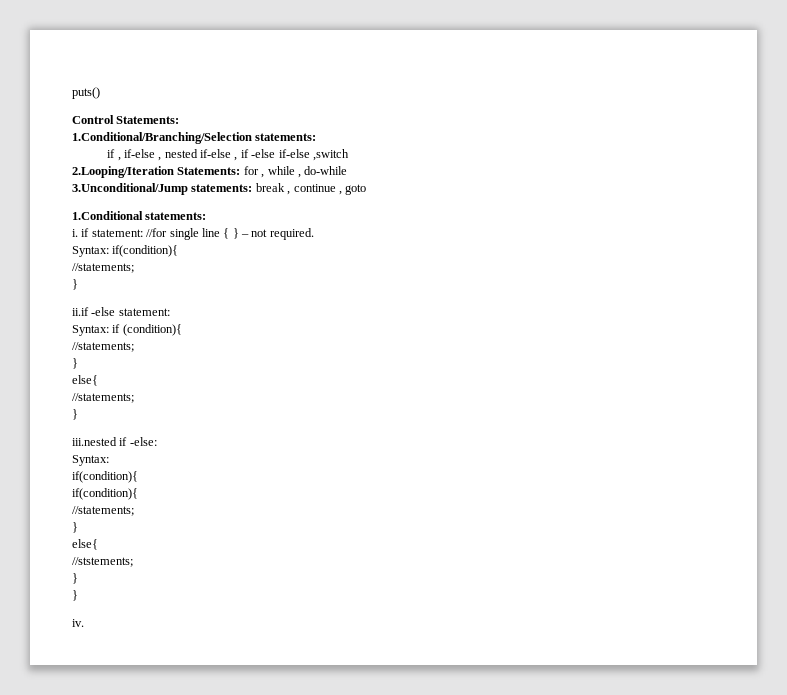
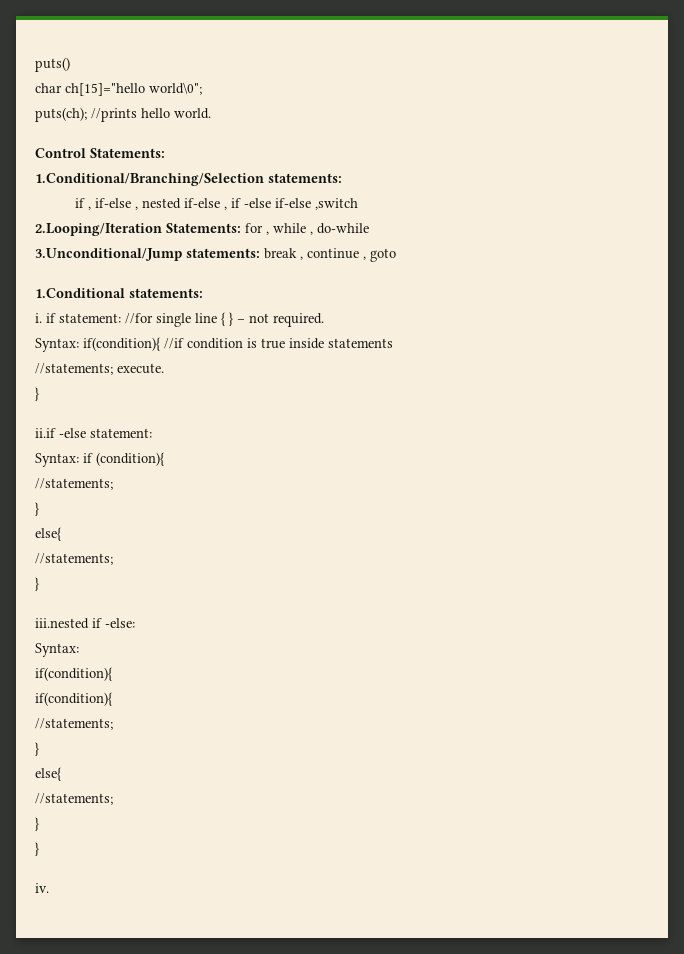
(100, 93) none -> [35,82,202,96] [35,107,211,122] // char ch[15]="hello world\0"; // puts(ch); //prints hello world.
[72,263,134,273] // //statements; -> [164,338,393,349] [35,363,164,375] //if condition is true inside statements // //statements; execute.
[72,557,133,567] //ststements; -> [35,793,113,805] //statements;

